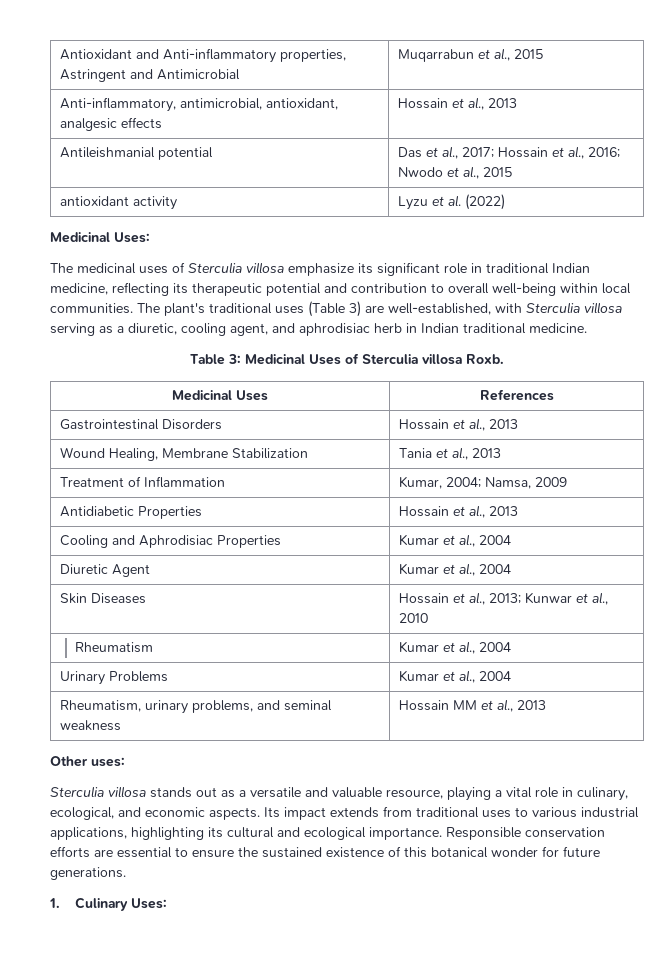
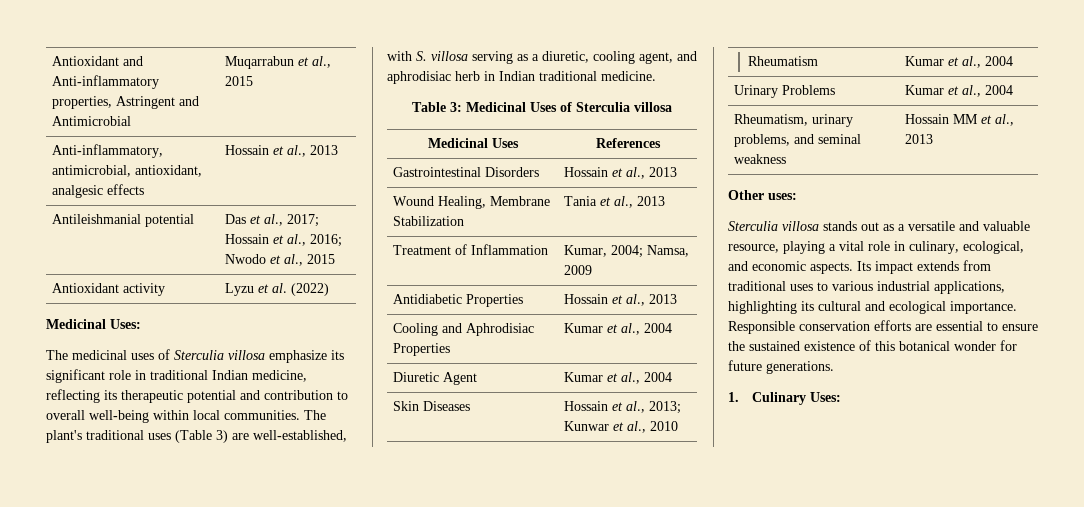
[59,196,129,206] antioxidant -> [51,283,119,293] Antioxidant
[526,302,580,314] Sterculia -> [416,51,427,61] S.
[466,354,504,364] Roxb. -> (672, 107) none

